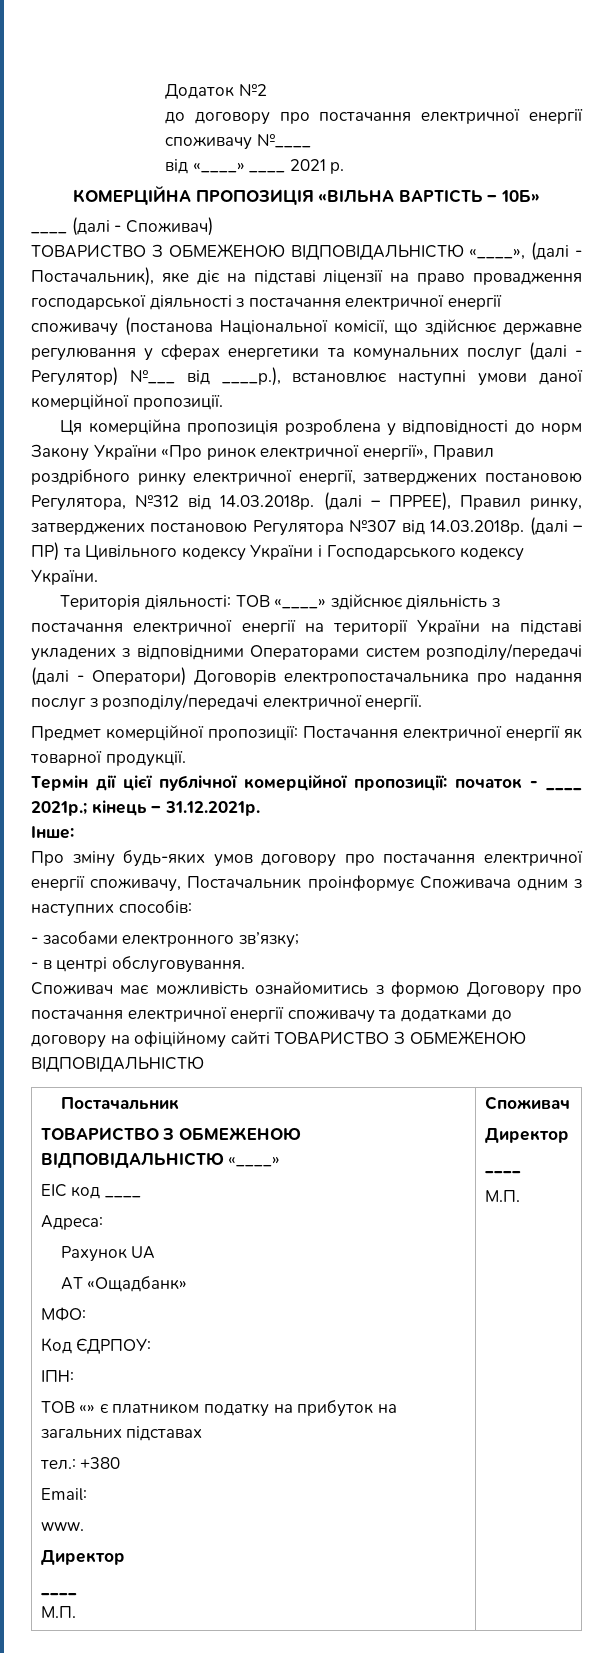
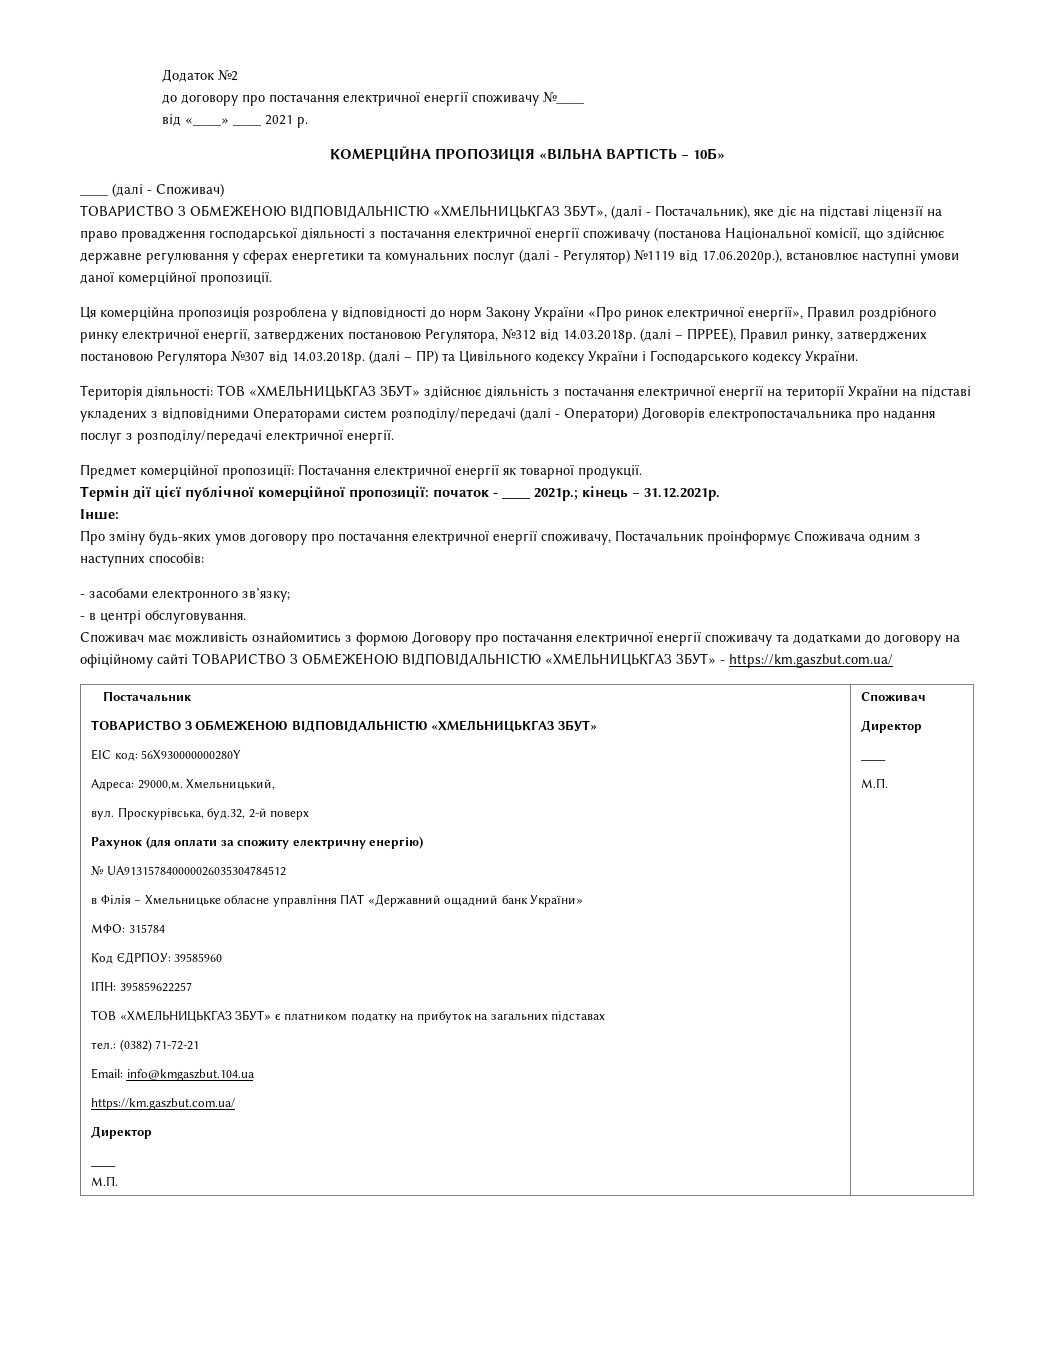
[469,248,526,260] «____», -> [433,205,607,219] «ХМЕЛЬНИЦЬКГАЗ ЗБУТ»,
[129,367,281,386] №___ від ____р.), -> [634,249,782,264] №1119 від 17.06.2020р.),
[274,598,327,609] «____» -> [249,385,420,399] «ХМЕЛЬНИЦЬКГАЗ ЗБУТ»
(204, 1064) none -> [545,653,893,668] «ХМЕЛЬНИЦЬКГАЗ ЗБУТ» - https://km.gaszbut.com.ua/
[228,1156,281,1167] «____» -> [431,720,597,732] «ХМЕЛЬНИЦЬКГАЗ ЗБУТ»
[71,1186,141,1199] код ____ -> [114,750,242,761] код: 56Х930000000280Y
[60,1246,156,1262] [60,1276,188,1292] // Рахунок UA // АТ «Ощадбанк» -> [137,779,276,790] [90,807,310,820] [90,836,424,849] [90,866,286,876] [90,894,584,907] 29000,м. Хмельницький, // вул. Проскурівська, буд.32, 2-й поверх // Рахунок (для оплати за спожиту електричну енергію) // № UA913157840000026035304784512 // в Філія – Хмельницьке обласне управління ПАТ «Державний ощадний банк України»
(86, 1314) none -> [128,924,165,933] 315784
(152, 1346) none -> [174,953,223,962] 39585960
[40,1401,96,1413] // ТОВ «» -> [119,982,192,992] [90,1010,272,1022] 395859622257 // ТОВ «ХМЕЛЬНИЦЬКГАЗ ЗБУТ»
[80,1457,121,1469] +380 -> [119,1039,200,1052] (0382) 71-72-21
[40,1522,84,1531] // www. -> [126,1069,255,1081] [90,1098,235,1110] info@kmgaszbut.104.ua // https://km.gaszbut.com.ua/

